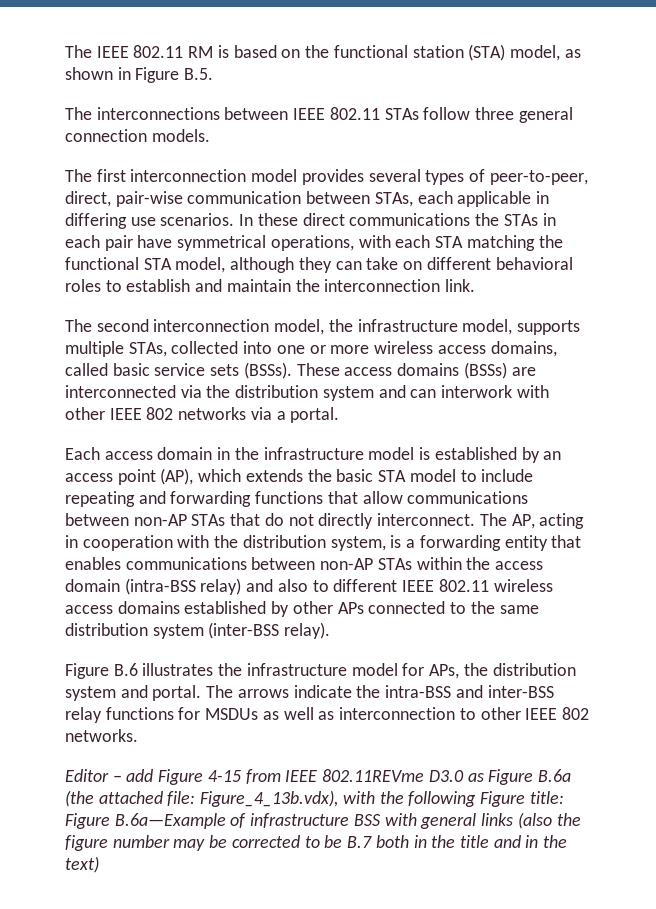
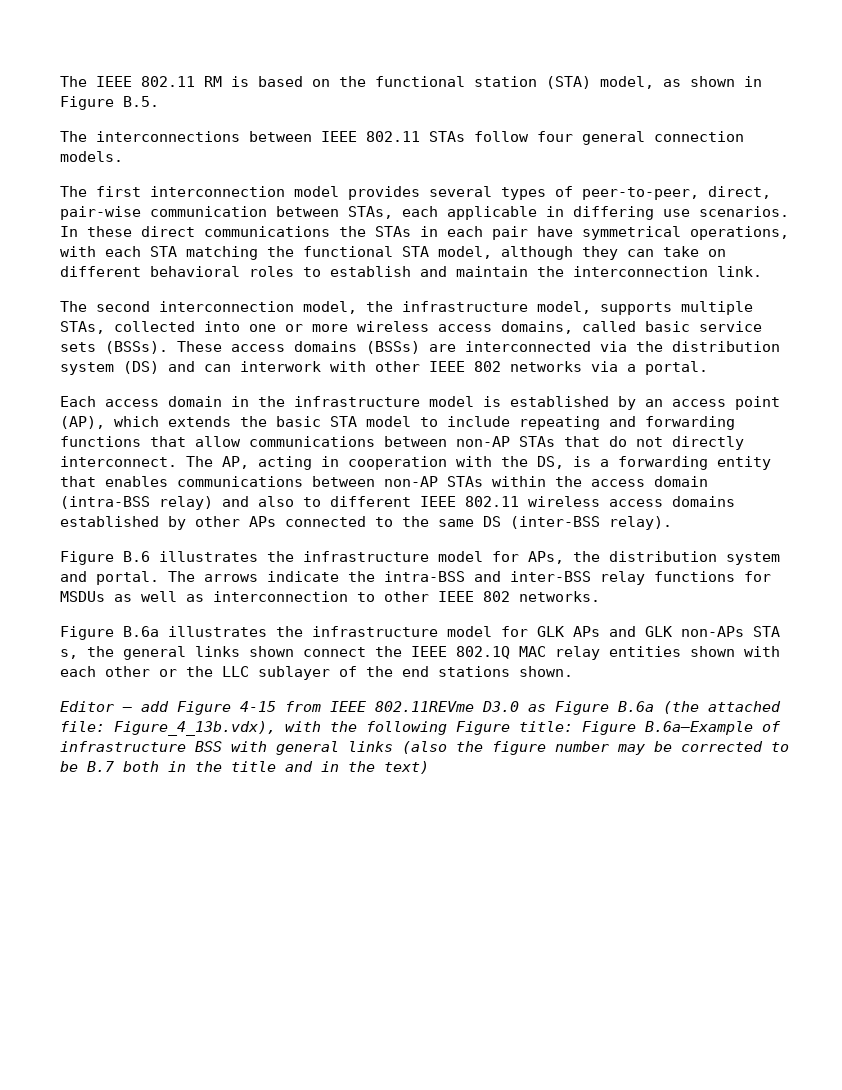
[475,107,515,120] three -> [537,131,573,142] four
(374, 393) none -> [123,361,159,374] (DS)
[242,535,386,551] distribution system, -> [537,456,564,469] DS,
[65,623,204,639] distribution system -> [483,516,501,527] DS
(138, 735) none -> [60,626,780,640] [60,646,780,660] [60,666,573,680] // Figure B.6a illustrates the infrastructure model for GLK APs and GLK non-APs STA s, the general links shown connect the IEEE 802.1Q MAC relay entities shown with each other or the LLC sublayer of the end stations shown.

